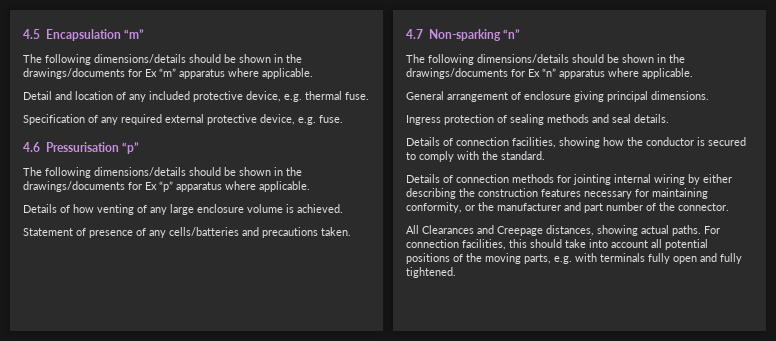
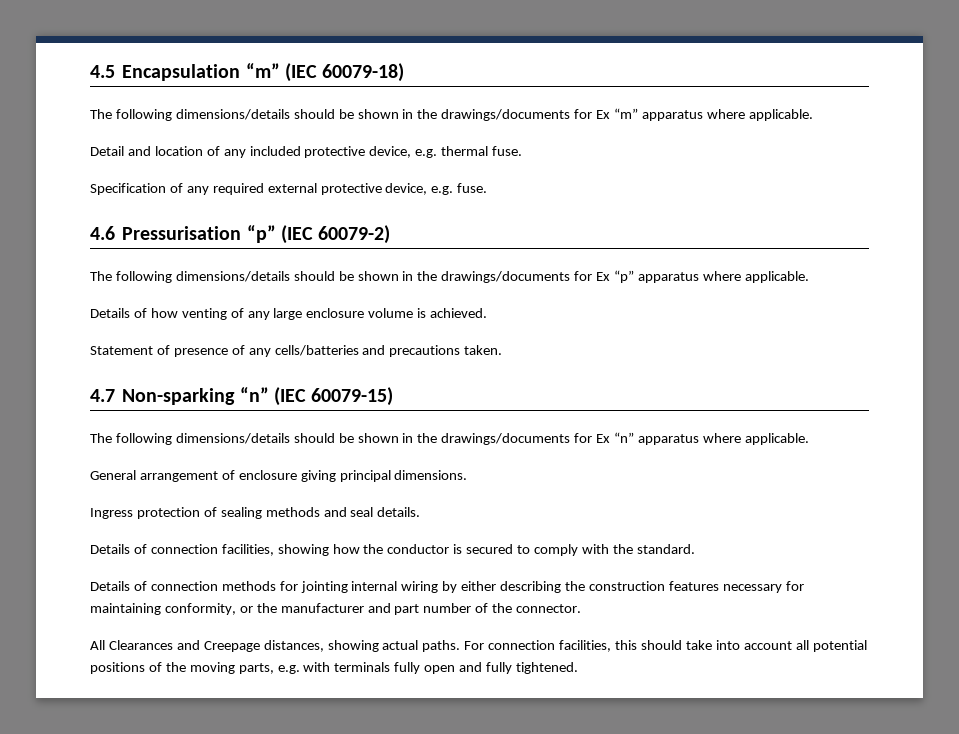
(144, 34) none -> [284,63,405,82] (IEC 60079-18)
(139, 148) none -> [280,225,391,244] (IEC 60079-2)
(520, 34) none -> [273,387,394,406] (IEC 60079-15)

